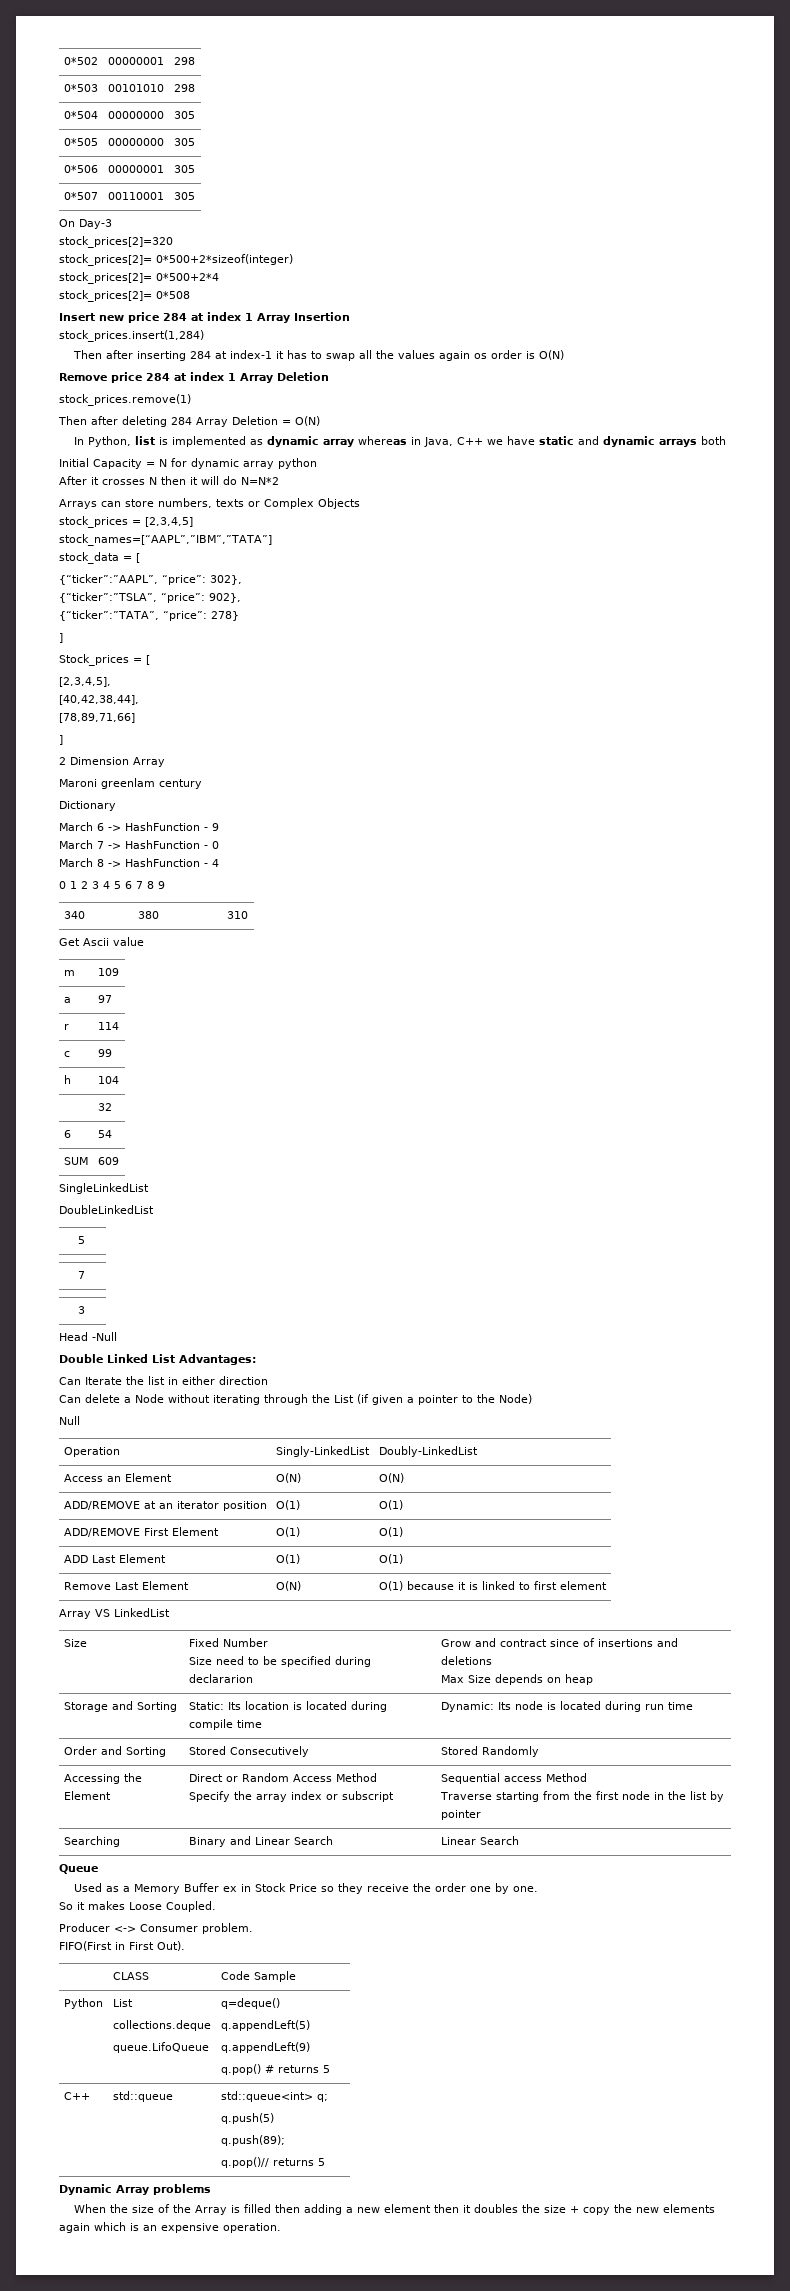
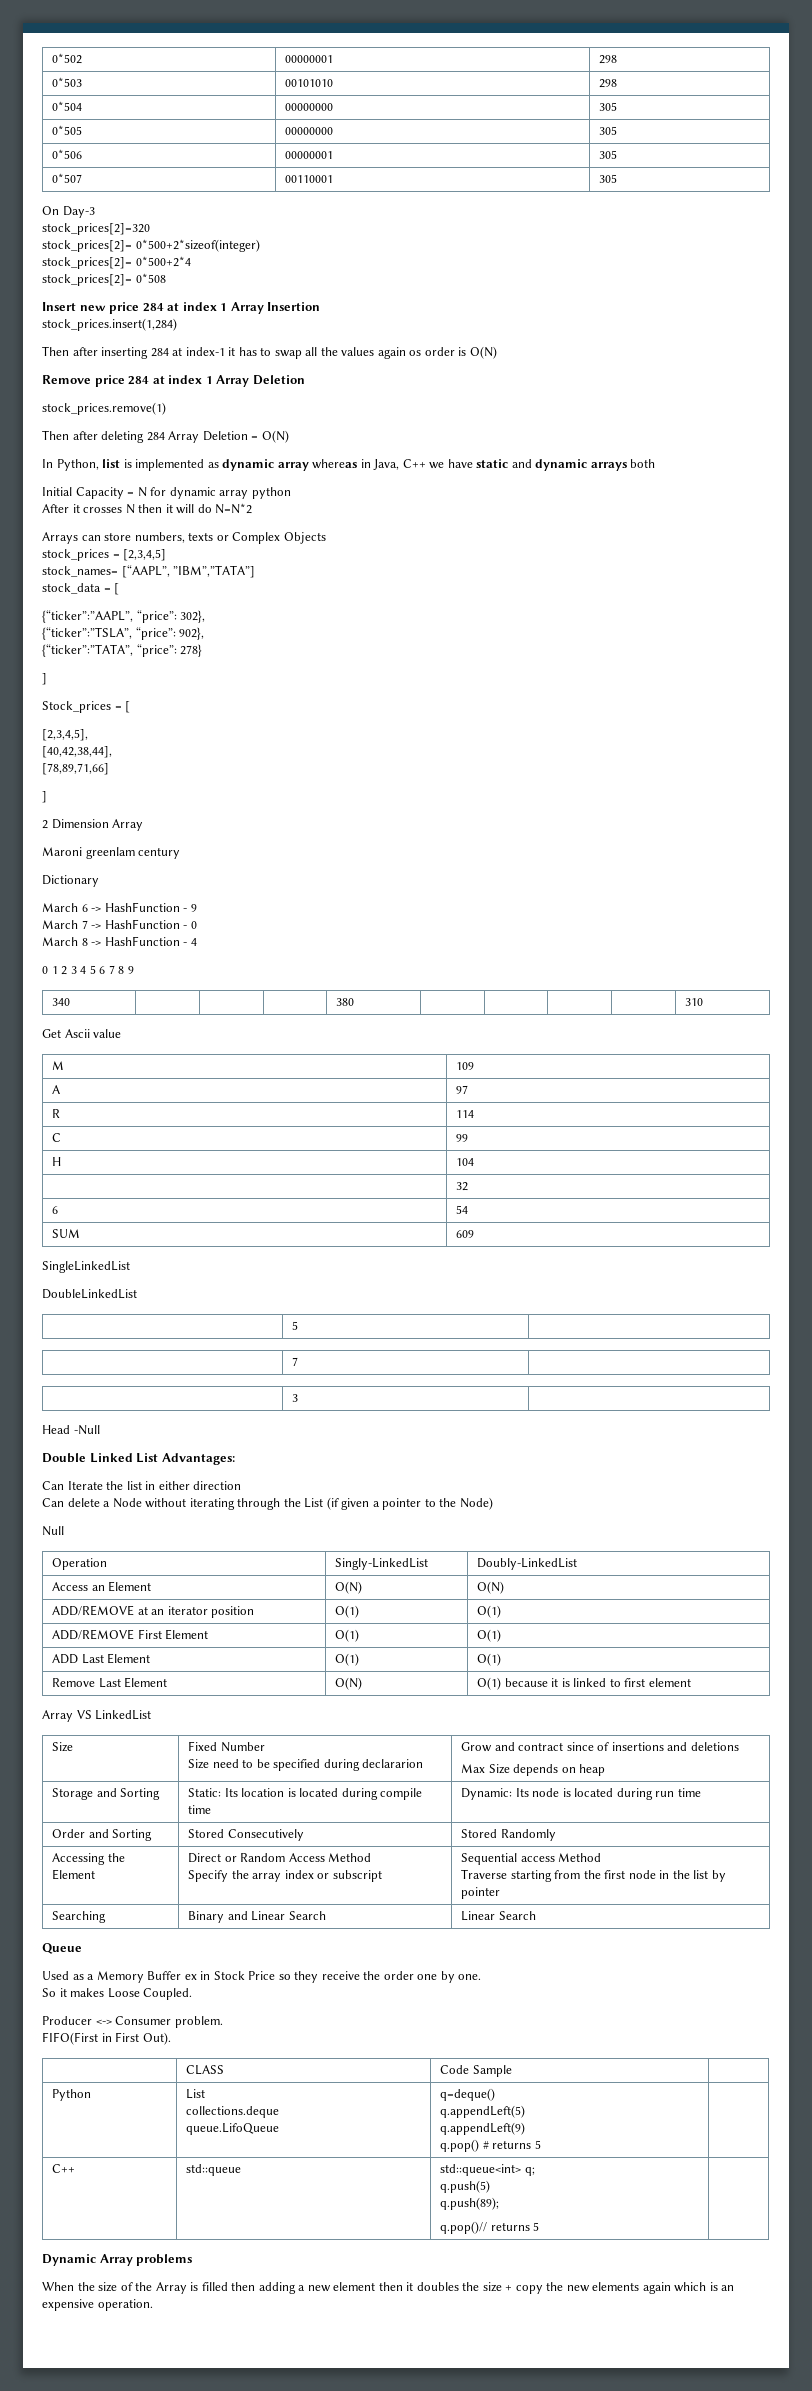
[59,534,272,546] stock_names=[“AAPL”,”IBM”,”TATA”] -> [42,565,256,578] stock_names= [“AAPL”, ”IBM”,”TATA”]
[63,970,75,976] m -> [52,1061,65,1070] M
[63,997,71,1003] a -> [52,1085,61,1094] A
[63,1024,69,1030] r -> [52,1109,61,1118] R
[63,1051,70,1057] c -> [52,1133,62,1142] C
[63,1075,71,1084] h -> [52,1157,62,1166] H

